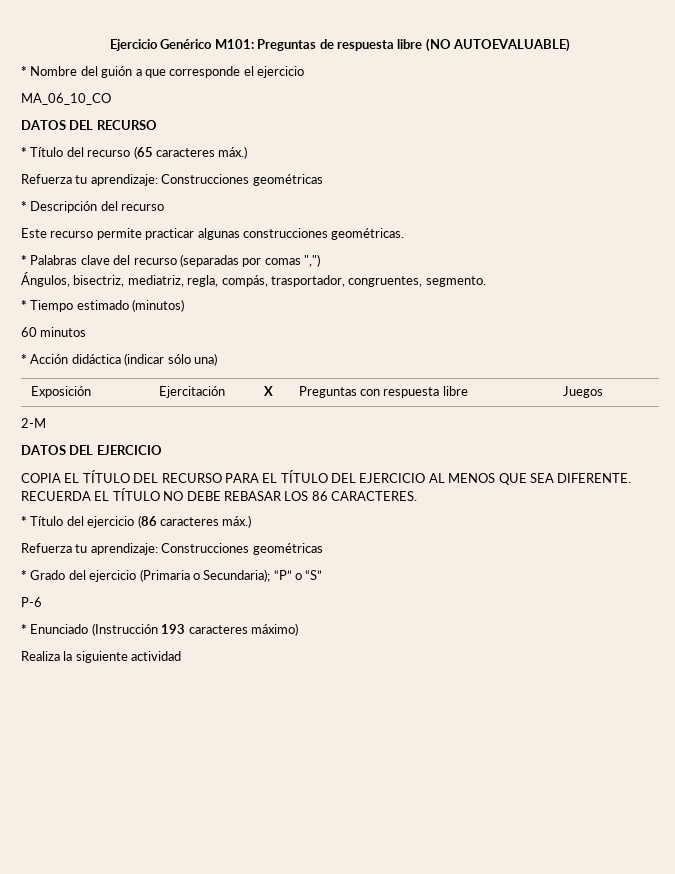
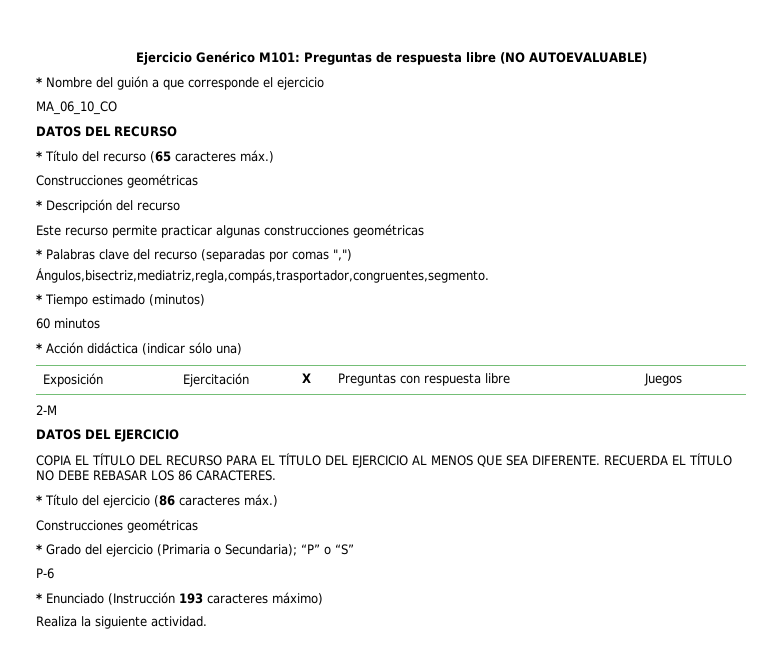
[21,174,158,186] Refuerza tu aprendizaje: -> (274, 156) none
[331,228,405,240] geométricas. -> [353,224,424,238] geométricas
[21,272,486,287] Ángulos, bisectriz, mediatriz, regla, compás, trasportador, congruentes, segmento. -> [36,268,489,283] Ángulos,bisectriz,mediatriz,regla,compás,trasportador,congruentes,segmento.
[21,543,158,555] Refuerza tu aprendizaje: -> (278, 500) none
[131,651,182,661] actividad -> [151,616,207,627] actividad.

